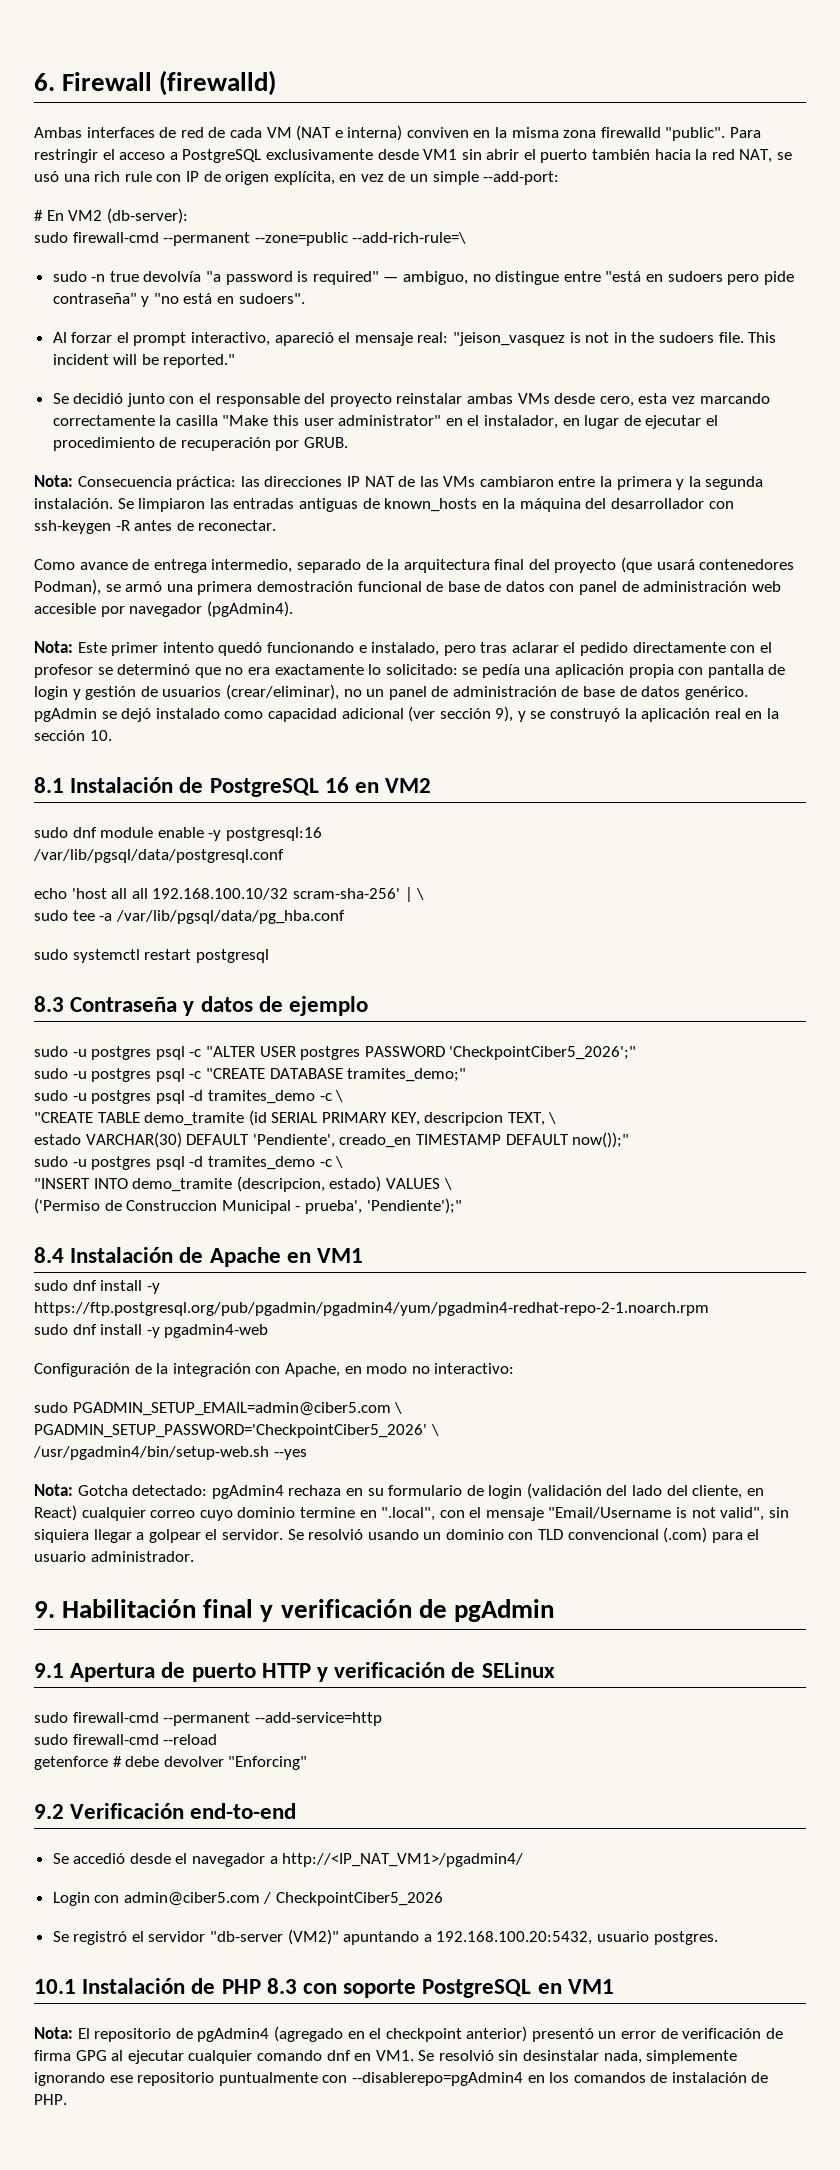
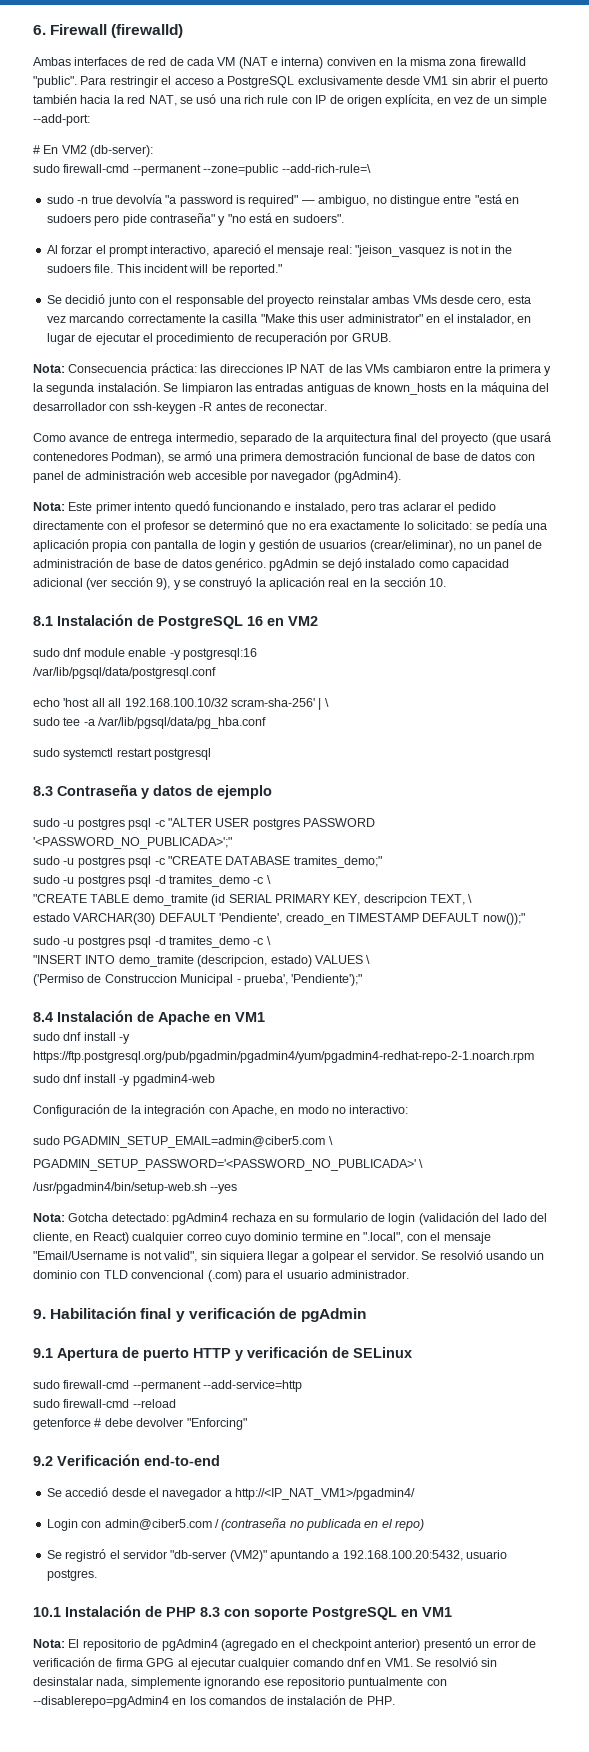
[449,1046,637,1060] 'CheckpointCiber5_2026';" -> [33,837,232,849] '<PASSWORD_NO_PUBLICADA>';"
[34,1424,427,1438] PGADMIN_SETUP_PASSWORD='CheckpointCiber5_2026' -> [33,1159,416,1171] PGADMIN_SETUP_PASSWORD='<PASSWORD_NO_PUBLICADA>'
[276,1892,444,1906] CheckpointCiber5_2026 -> [221,1518,425,1531] (contraseña no publicada en el repo)

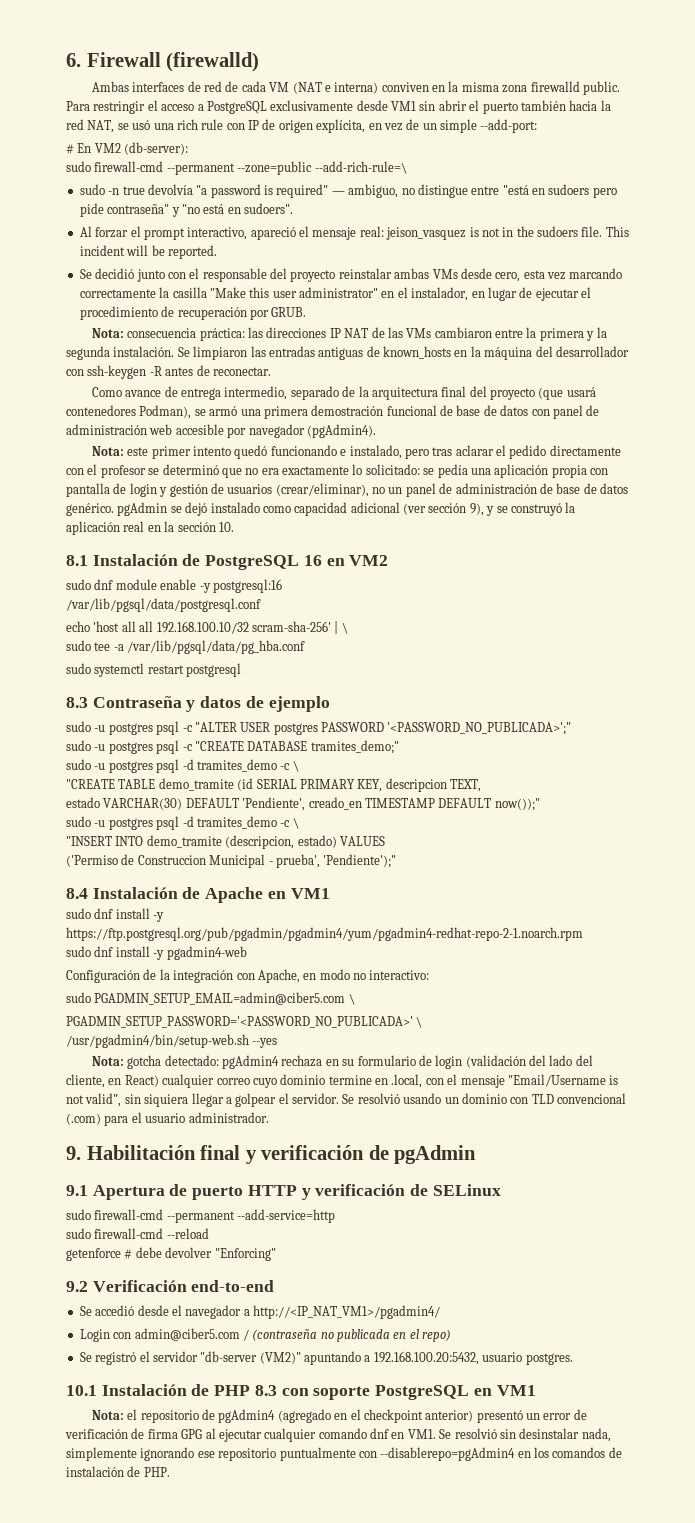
[33,76,77,88] "public". -> [582,81,620,95] public.
[355,245,446,257] "jeison_vasquez -> [386,227,467,240] jeison_vasquez
[229,264,282,276] reported." -> [167,245,217,259] reported.
[68,364,148,373] Consecuencia -> [127,328,197,338] consecuencia
[68,502,93,511] Este -> [127,447,149,456] este
[468,894,473,903] \ -> (481, 785) none
[366,955,371,964] \ -> (385, 841) none
[68,1213,109,1222] Gotcha -> [127,1055,162,1069] gotcha
[363,1232,404,1243] ".local", -> [391,1074,423,1088] .local,
[68,1639,80,1648] El -> [127,1409,138,1420] el

